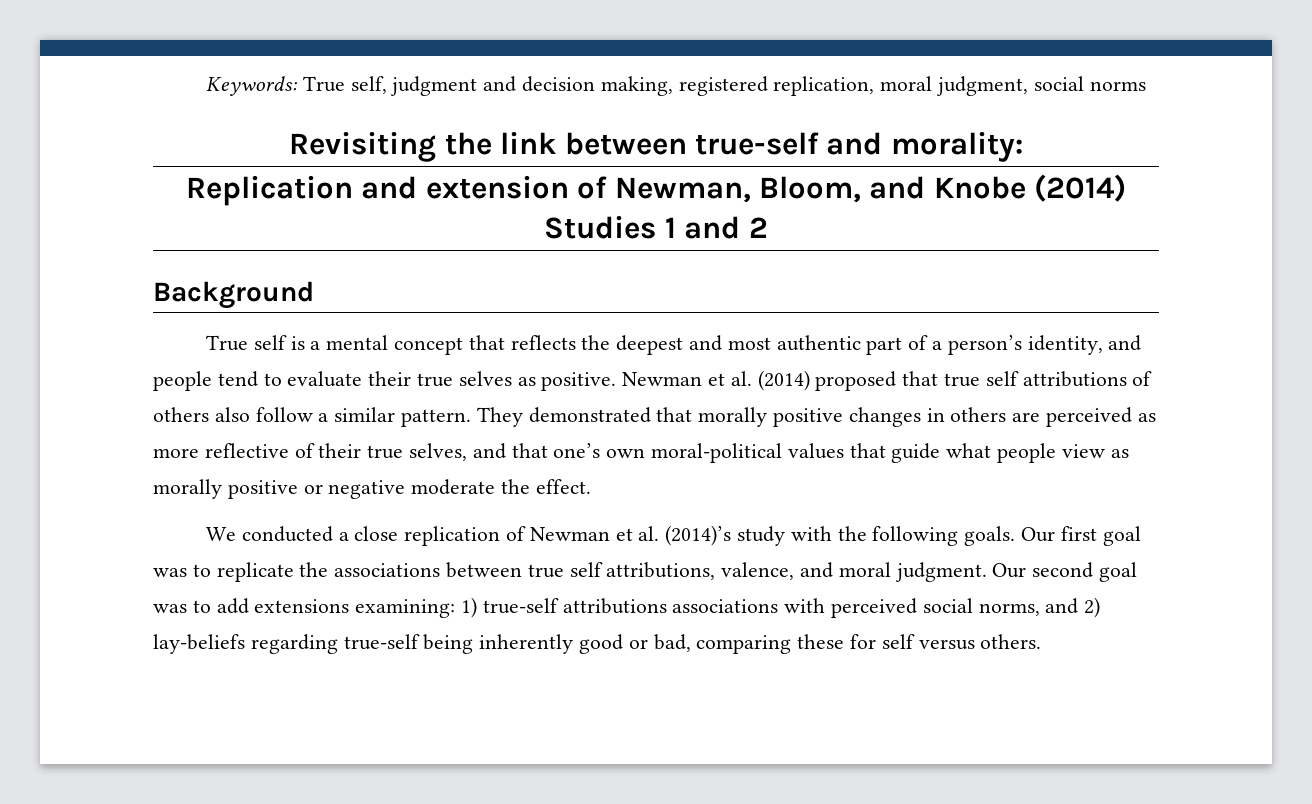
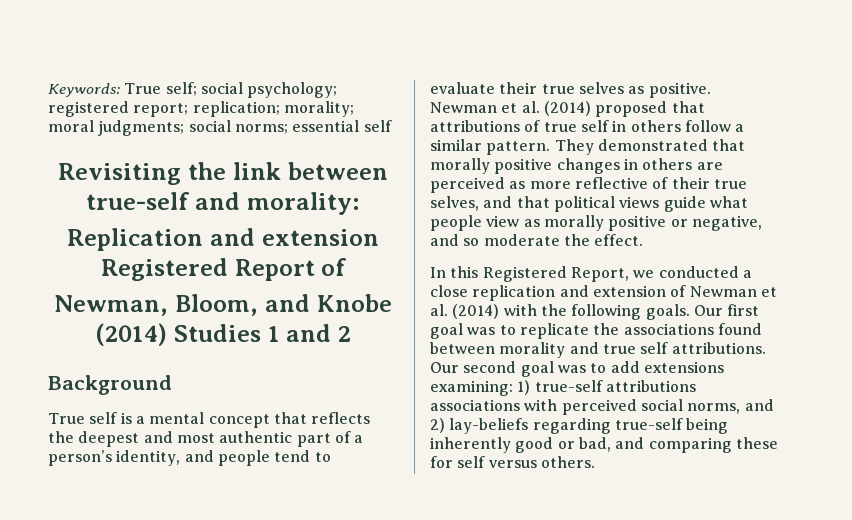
[350,76,1146,96] self, judgment and decision making, registered replication, moral judgment, social norms -> [165,82,338,98] [48,101,354,117] [48,120,392,136] self; social psychology; registered report; replication; morality; moral judgments; social norms; essential self
[577,176,608,199] of -> [100,258,347,281] Registered Report of //
[944,371,1153,387] [153,407,250,422] true self attributions of others also -> [430,120,681,132] attributions of true self in others
[553,443,886,463] one’s own moral-political values that -> [553,196,660,212] political views
[328,480,406,499] negative -> [691,215,762,231] [430,234,480,246] negative, and so
[205,527,236,541] We -> [430,266,655,282] In this Registered Report, we
(501, 536) none -> [559,285,666,297] and extension
[665,525,785,546] (2014)’s study -> [452,304,500,319] (2014)
[446,562,987,582] between true self attributions, valence, and moral judgment. -> [717,323,762,335] [430,342,766,358] found between morality and true self attributions.
(691, 643) none -> [615,437,645,449] and

